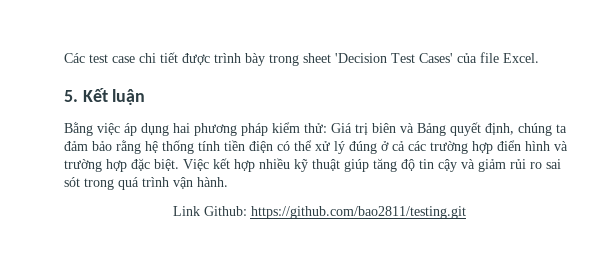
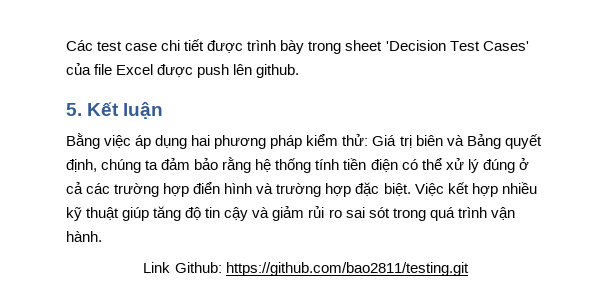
[503,53,539,63] Excel. -> [116,64,300,78] Excel được push lên github.

